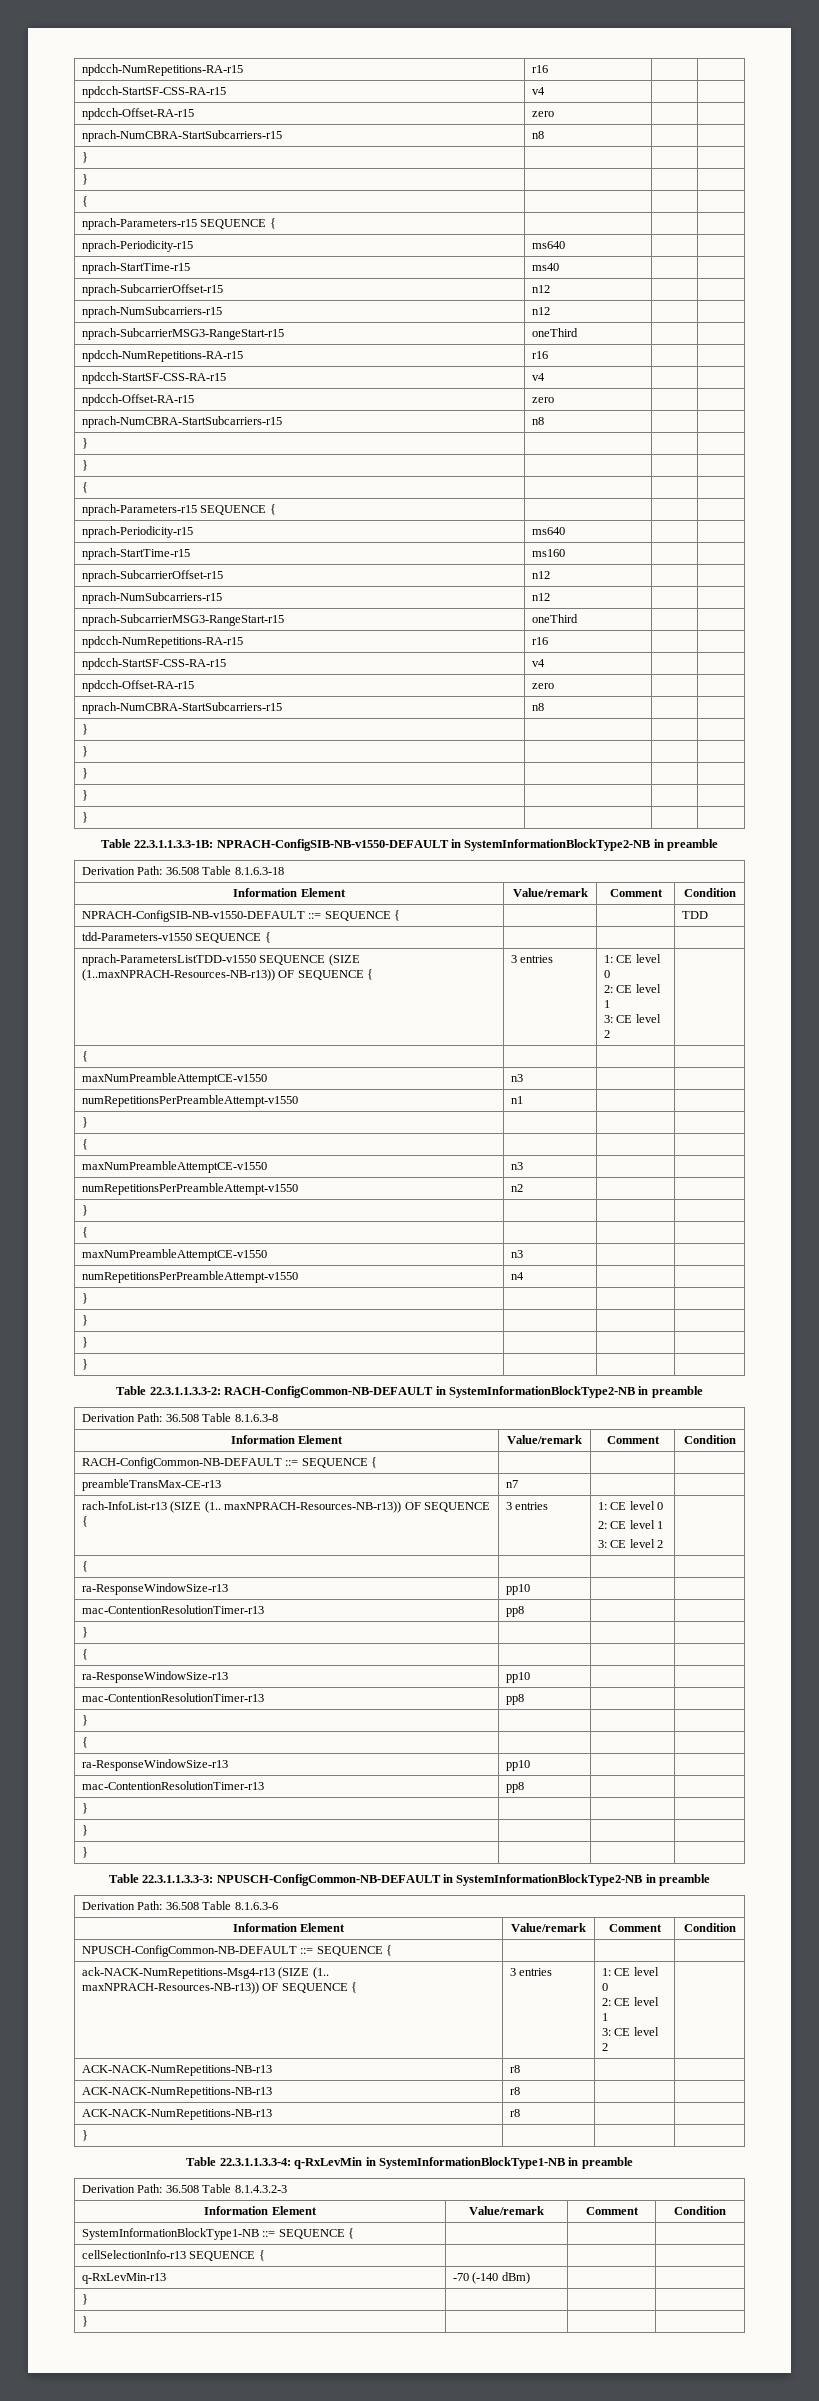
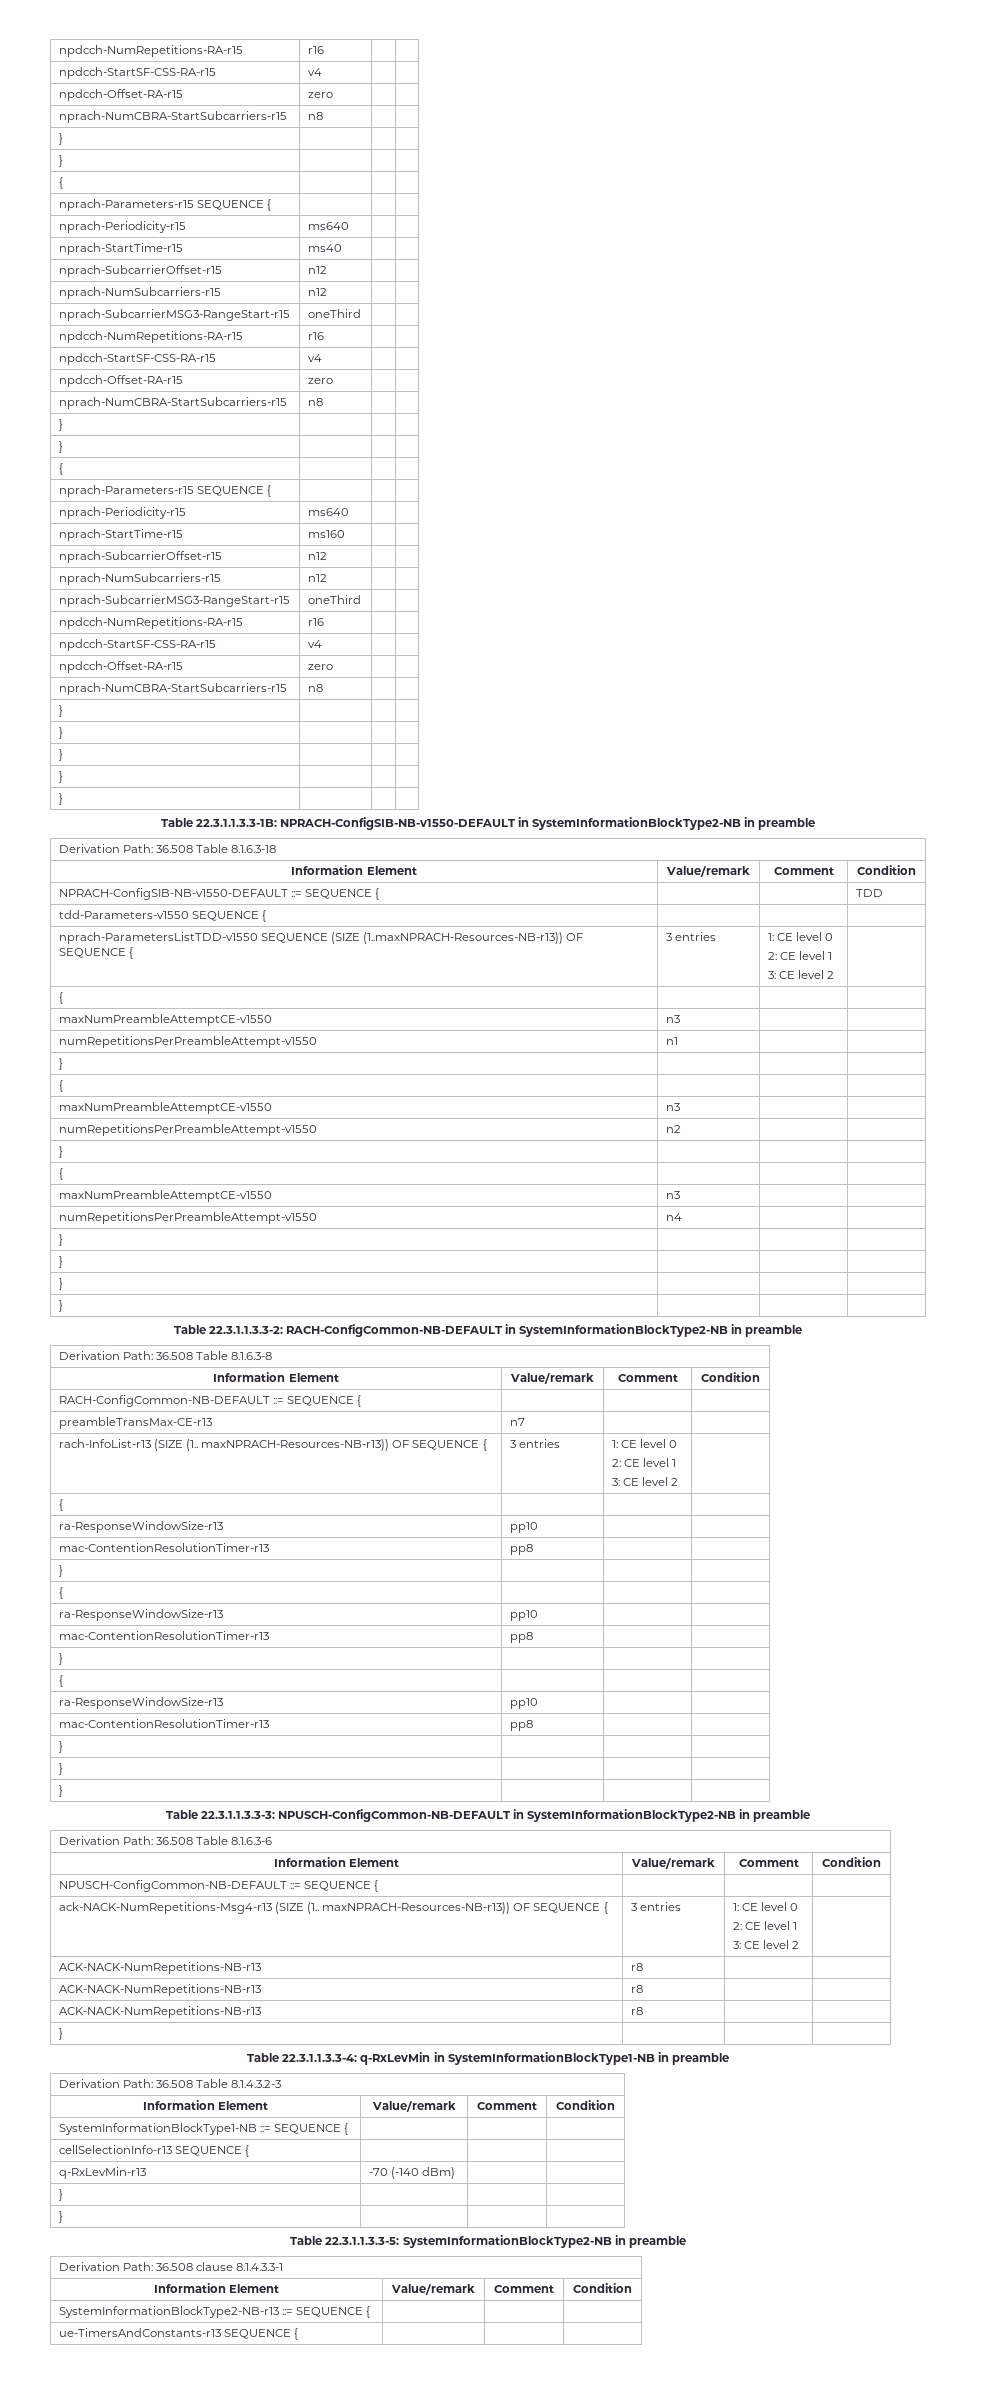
(89, 2321) none -> [290,2235,686,2248] [58,2262,284,2271] [153,2283,280,2293] [391,2284,475,2295] [494,2285,554,2293] [573,2283,632,2293] [58,2306,371,2318] [58,2328,299,2340] // Table 22.3.1.1.3.3-5: SystemInformationBlockType2-NB in preamble // Derivation Path: 36.508 clause 8.1.4.3.3-1 // Information Element | Value/remark | Comment | Condition // SystemInformationBlockType2-NB-r13 ::= SEQUENCE { | | | // ue-TimersAndConstants-r13 SEQUENCE { | | |

